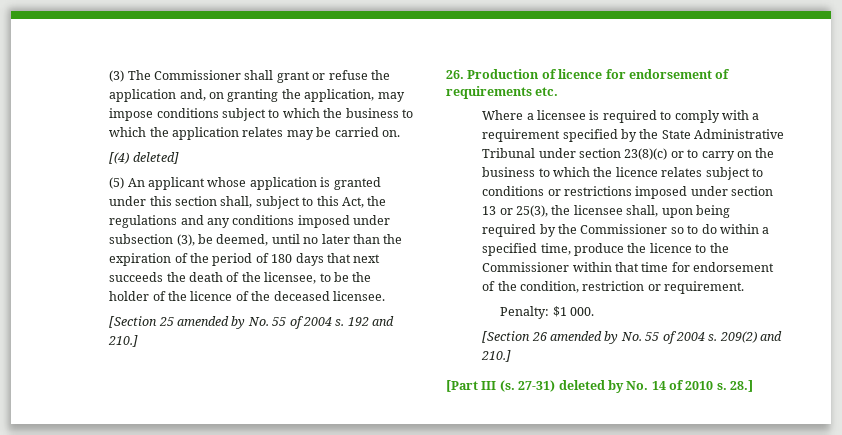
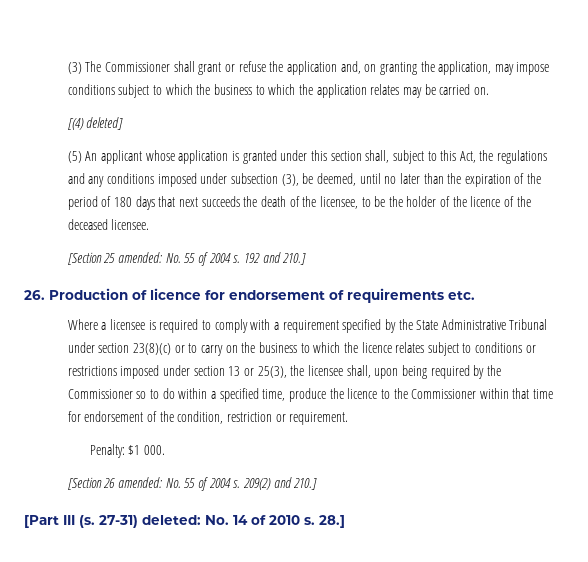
[177,316,246,329] amended by -> [118,252,163,263] amended:
[550,331,619,344] amended by -> [118,477,163,488] amended:
[558,380,624,393] deleted by -> [142,515,201,525] deleted:

